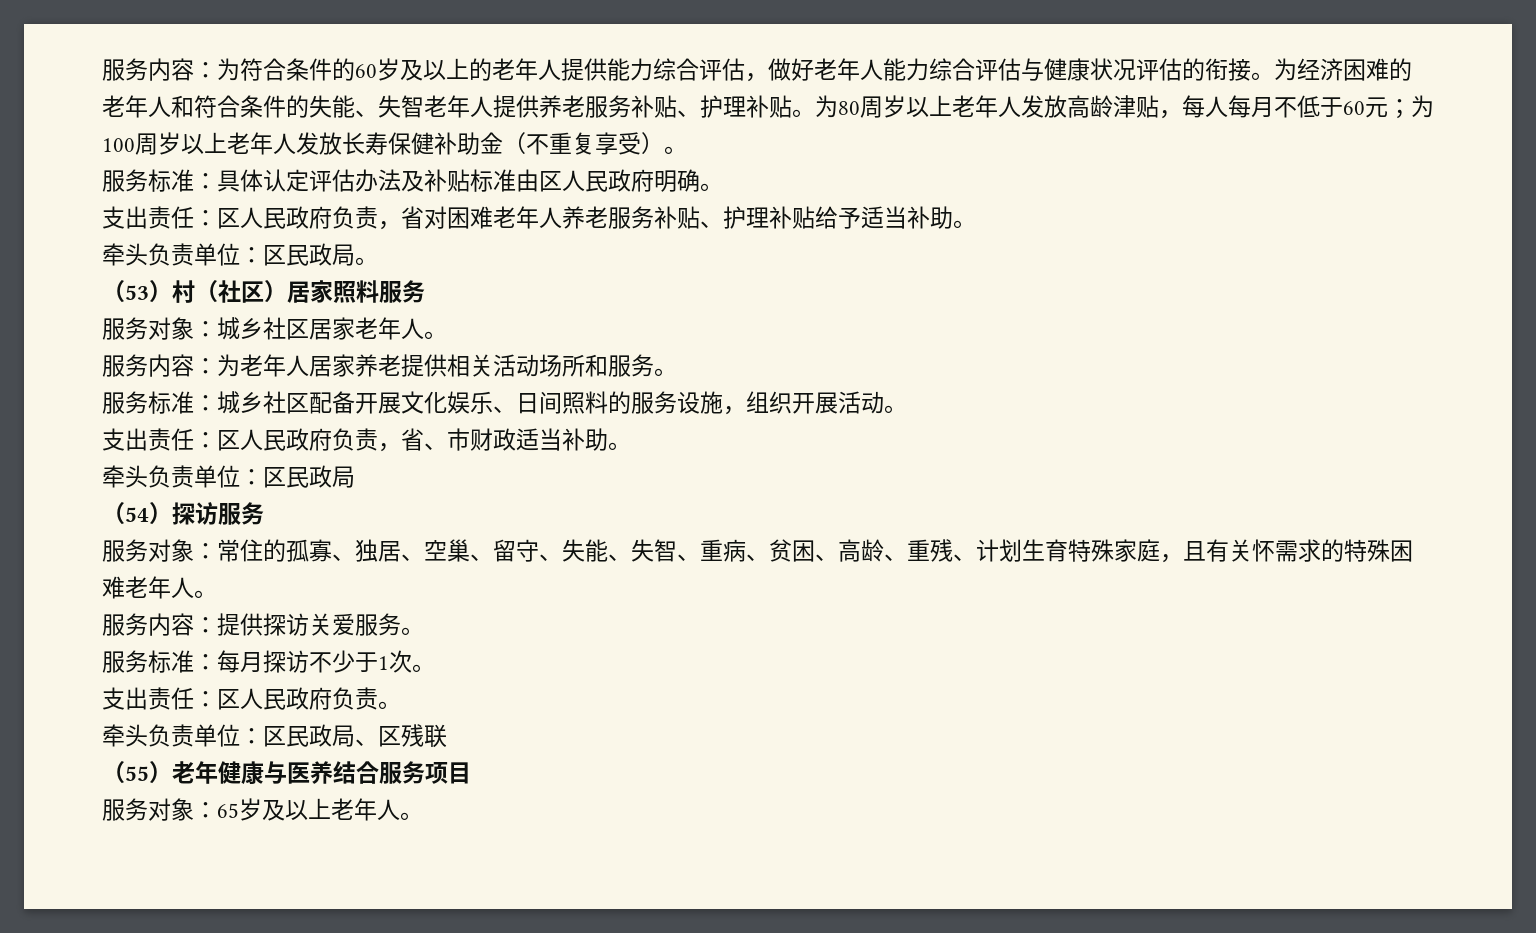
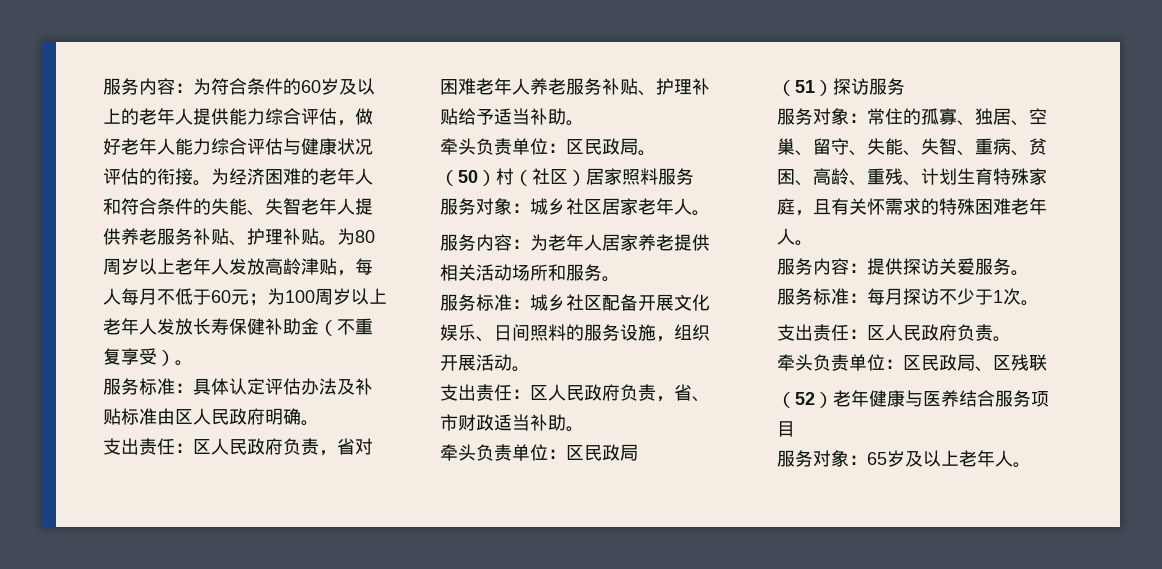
[125,285,149,300] 53 -> [458,170,478,183] 50
[125,507,149,522] 54 -> [795,80,815,93] 51
[125,766,149,781] 55 -> [795,392,815,405] 52

